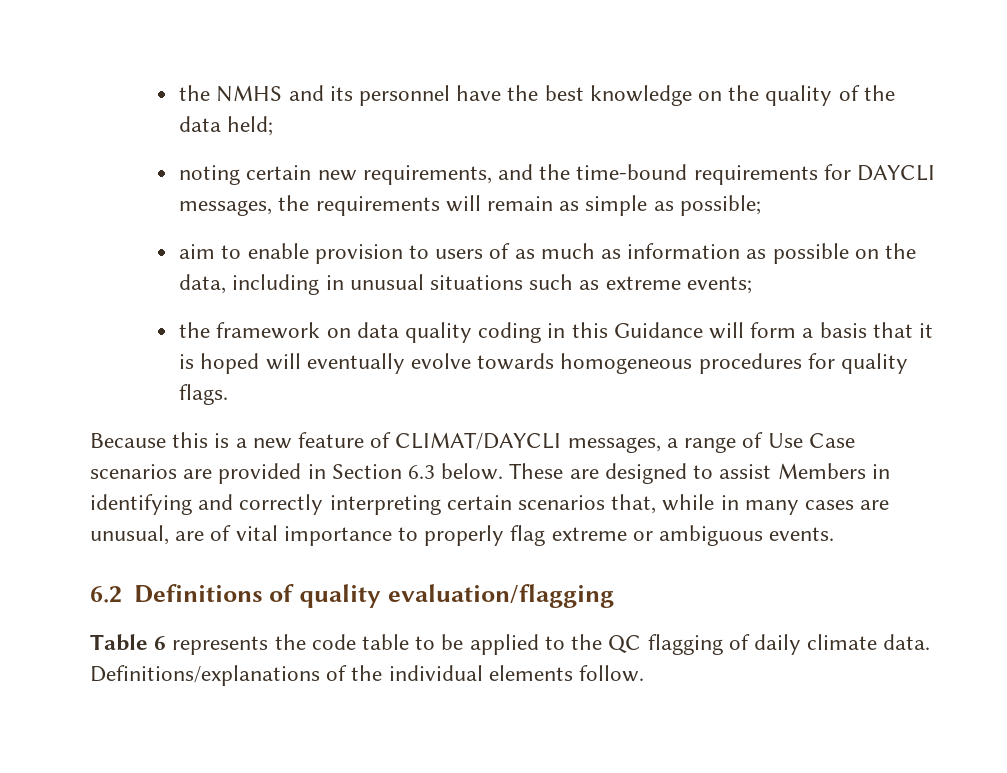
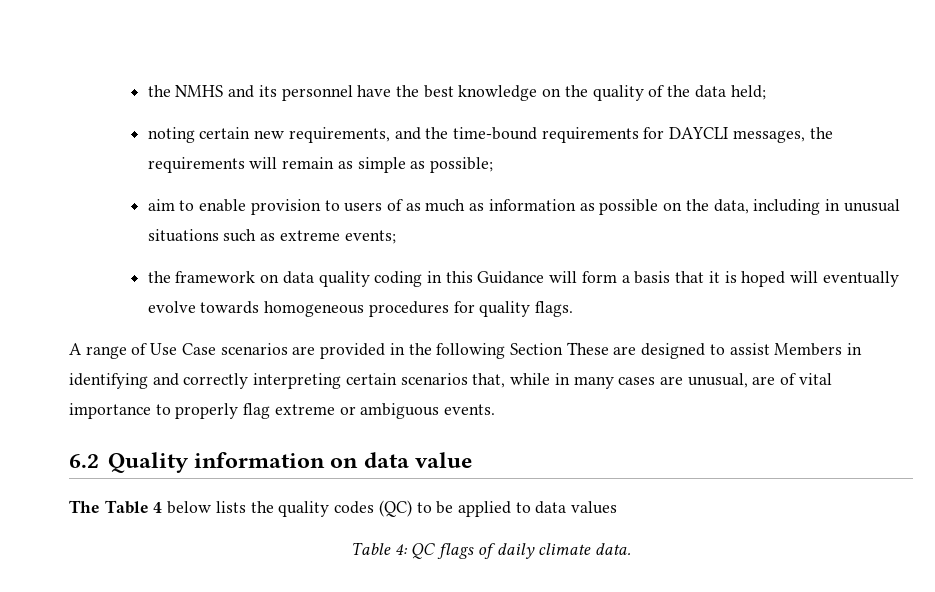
[90,432,678,453] Because this is a new feature of CLIMAT/DAYCLI messages, a -> [69,343,82,355] A
[331,463,504,480] Section 6.3 below. -> [408,343,563,359] the following Section
[133,584,615,608] [90,634,931,655] [90,665,645,686] Definitions of quality evaluation/flagging // Table 6 represents the code table to be applied to the QC flagging of daily climate data. Definitions/explanations of the individual elements follow. -> [107,452,473,473] [69,500,618,517] [350,542,632,559] Quality information on data value // The Table 4 below lists the quality codes (QC) to be applied to data values // Table 4: QC flags of daily climate data.

